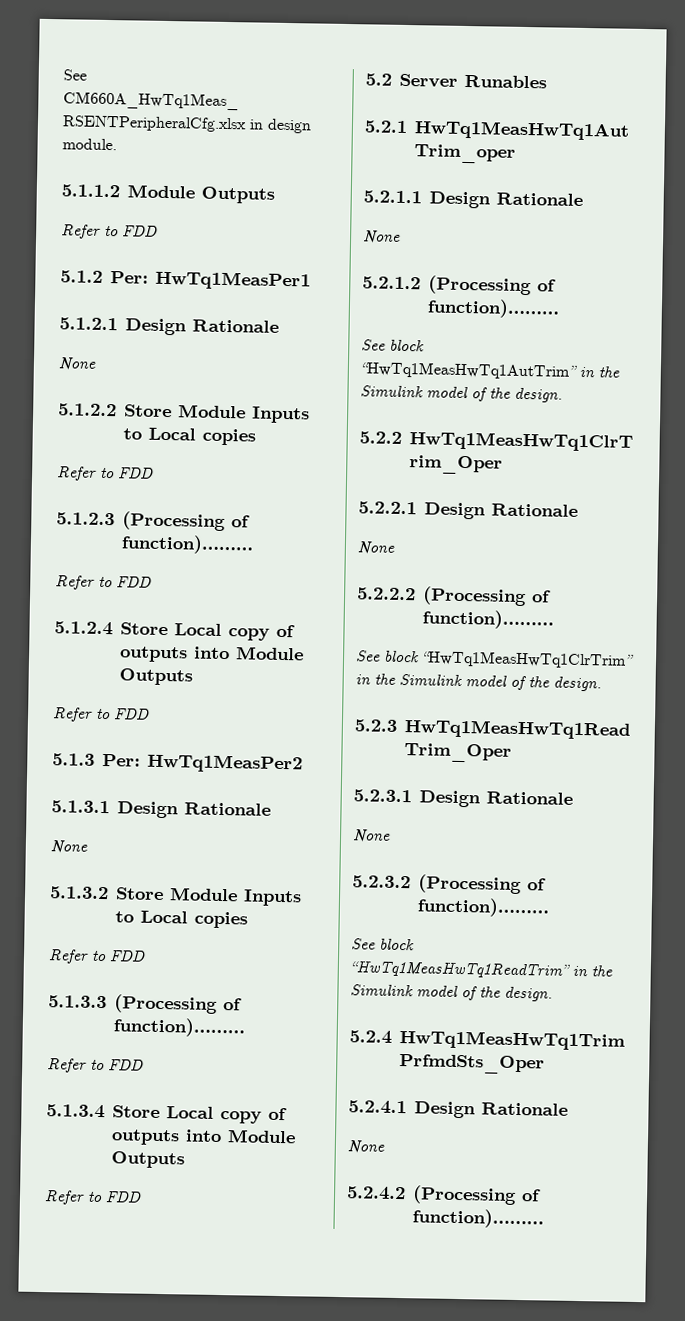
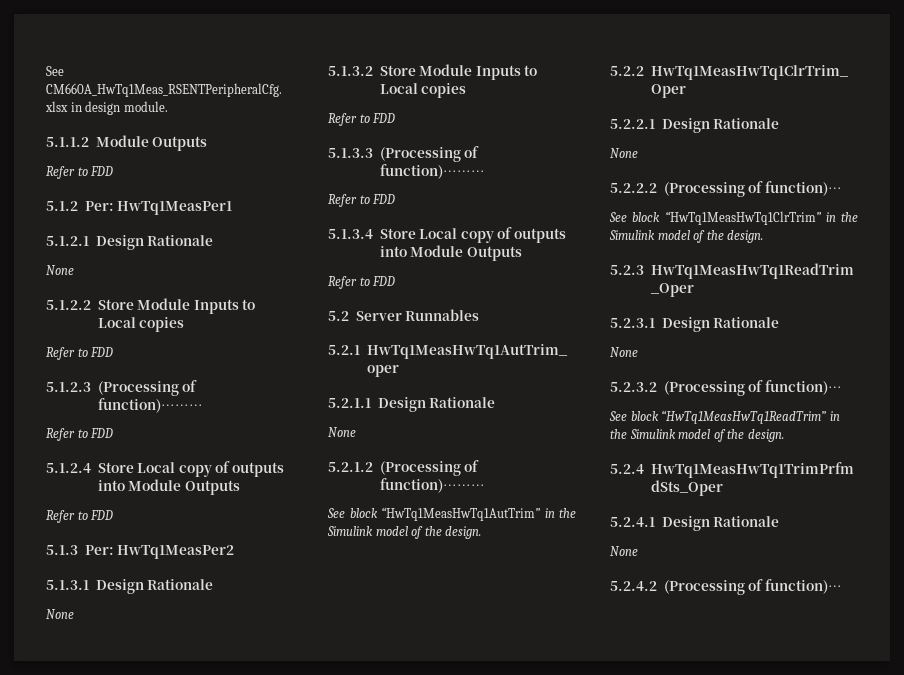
[464,74,547,89] Runables -> [405,309,480,321] Runnables
[422,609,554,630] function)……… -> [764,181,842,196] function)…
[417,897,550,918] function)……… -> [764,380,842,395] function)…
[412,1208,544,1229] function)……… -> [764,579,842,594] function)…

